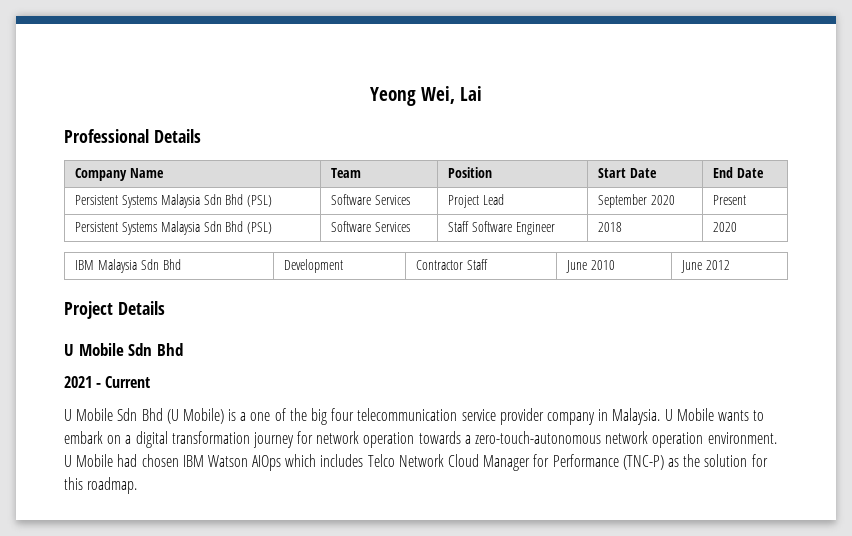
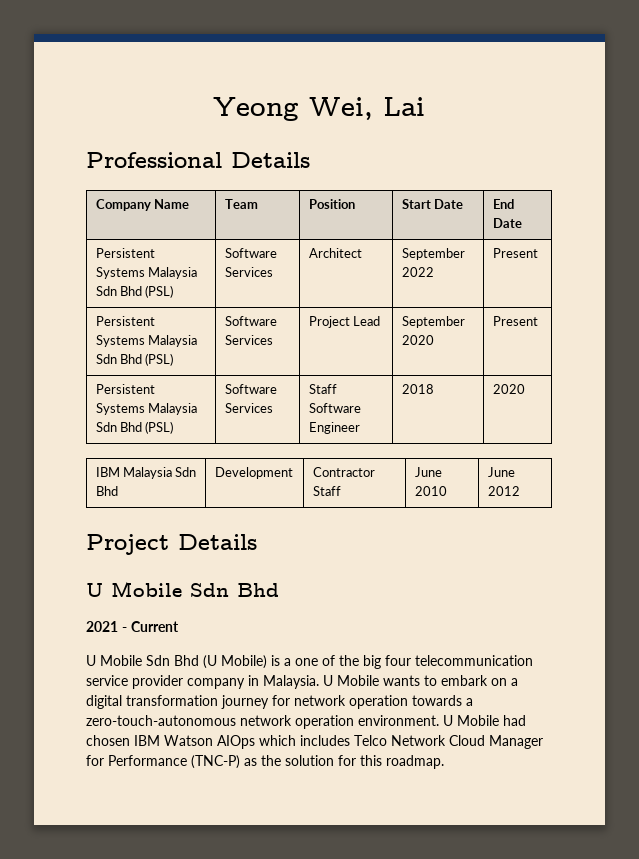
(765, 173) none -> [95,248,155,258] [95,267,197,279] [95,285,174,298] [224,248,277,258] [224,267,273,277] [308,248,362,258] [401,248,465,260] [401,267,434,277] [492,248,538,258] // Persistent Systems Malaysia Sdn Bhd (PSL) | Software Services | Architect | September 2022 | Present

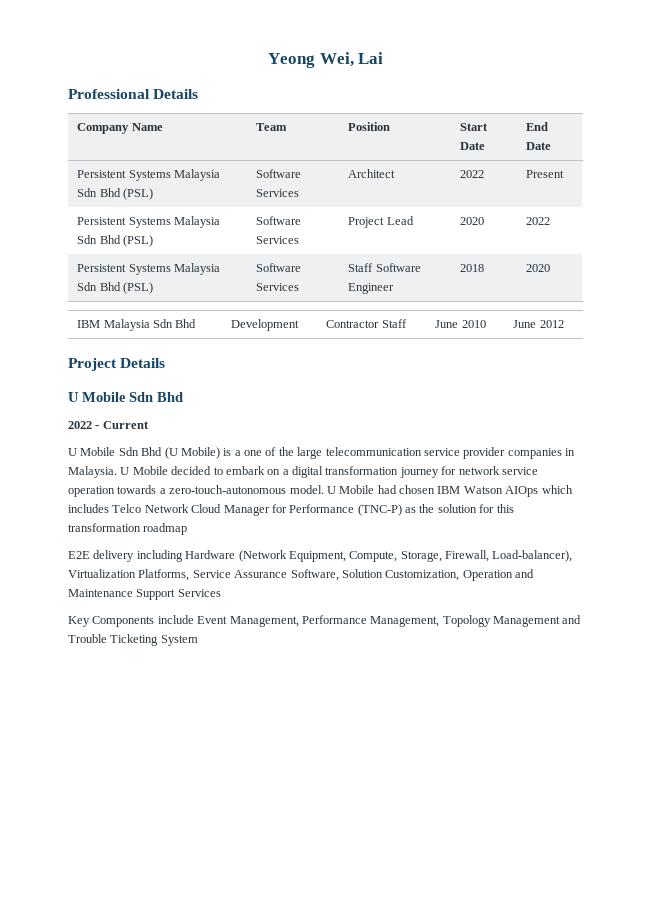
[401,248,465,260] September -> (396, 173) none
[401,316,465,328] September -> (414, 220) none
[492,316,538,326] Present -> [526,217,551,225] 2022
[86,621,118,632] 2021 -> [68,421,92,429] 2022
[363,655,411,669] big four -> [297,447,323,459] large
[187,678,245,689] company -> [507,448,562,459] companies
[383,675,420,686] wants -> [171,466,212,475] decided
(346, 700) none -> [501,467,538,475] service
[240,715,439,729] network operation environment. -> [289,485,324,494] model.
[386,755,444,769] roadmap. -> [68,523,188,535] [68,550,573,562] [68,569,534,581] [68,589,221,600] [68,615,582,627] [68,634,198,646] transformation roadmap // E2E delivery including Hardware (Network Equipment, Compute, Storage, Firewall, Load-balancer), Virtualization Platforms, Service Assurance Software, Solution Customization, Operation and Maintenance Support Services // Key Components include Event Management, Performance Management, Topology Management and Trouble Ticketing System

